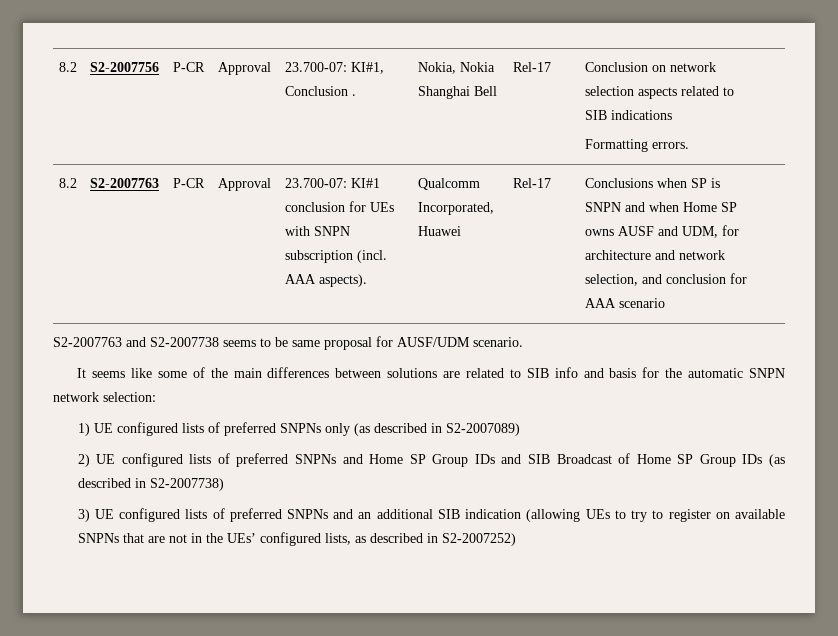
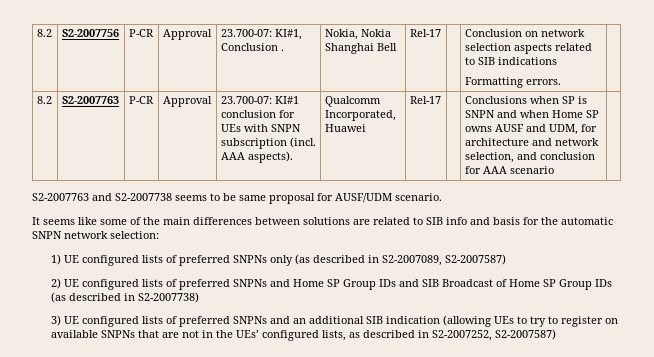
[445,423,520,436] S2-2007089) -> [382,254,507,266] S2-2007089, S2-2007587)
[441,533,516,546] S2-2007252) -> [432,329,557,341] S2-2007252, S2-2007587)

